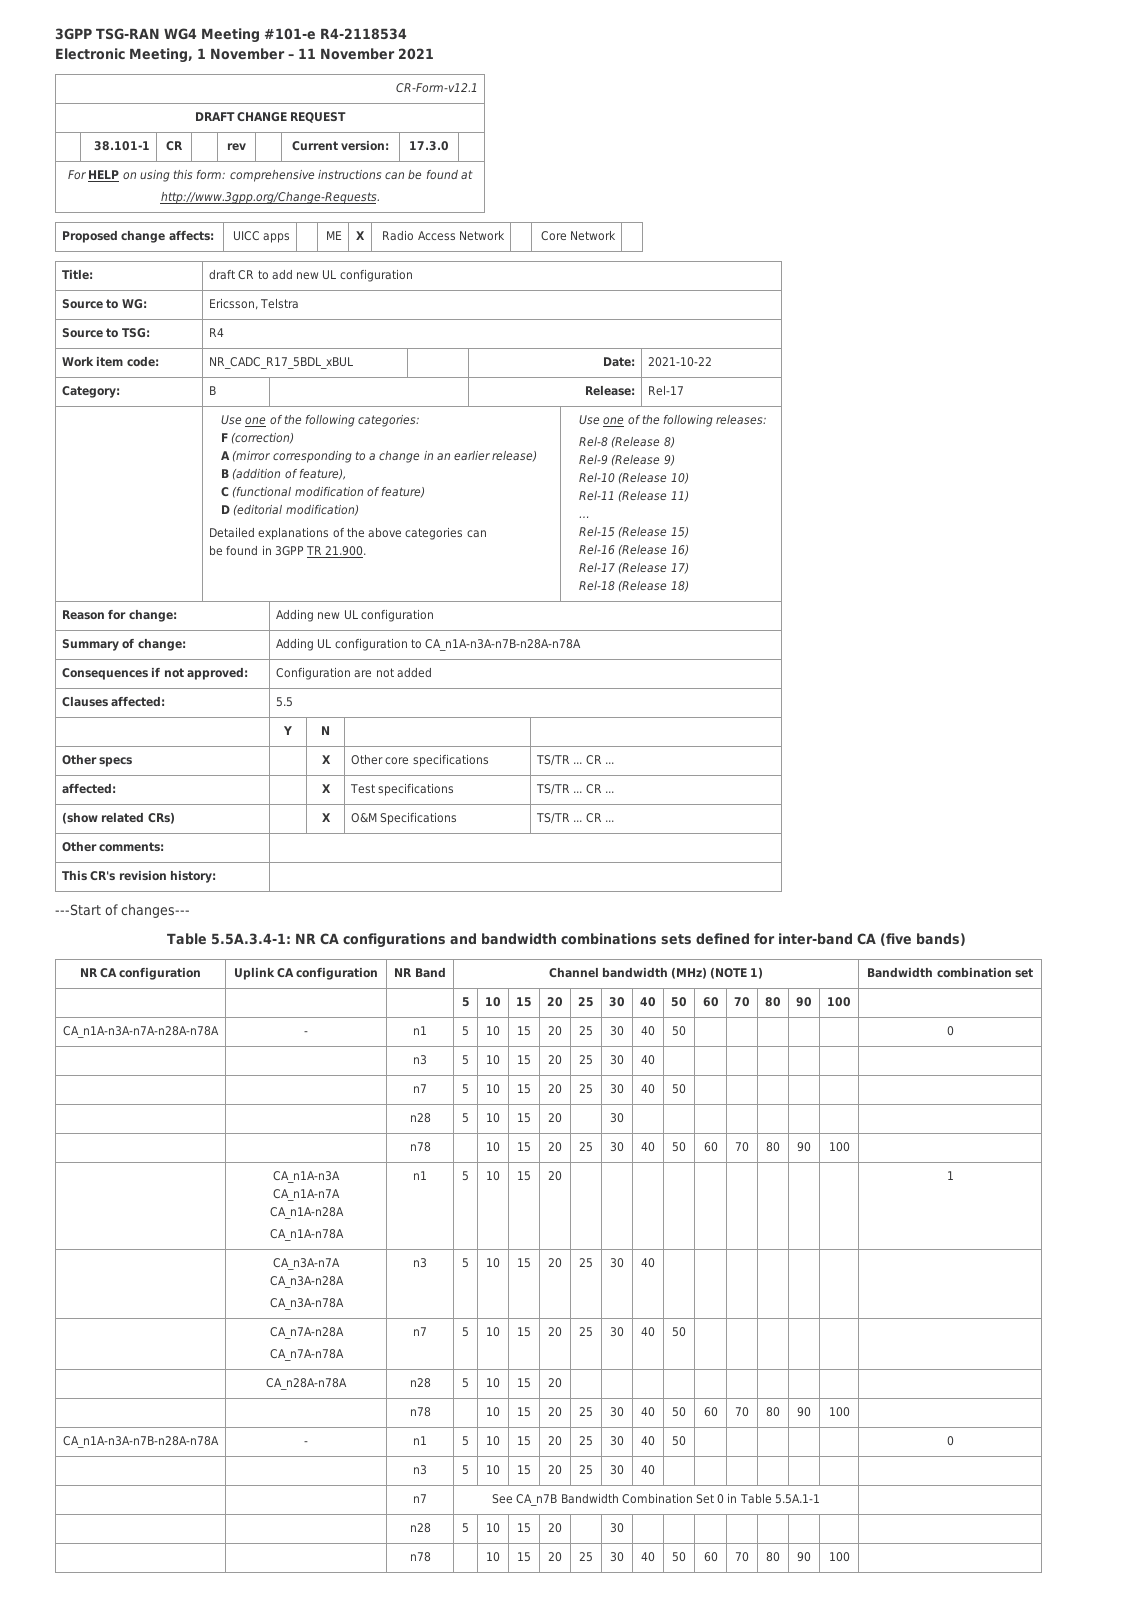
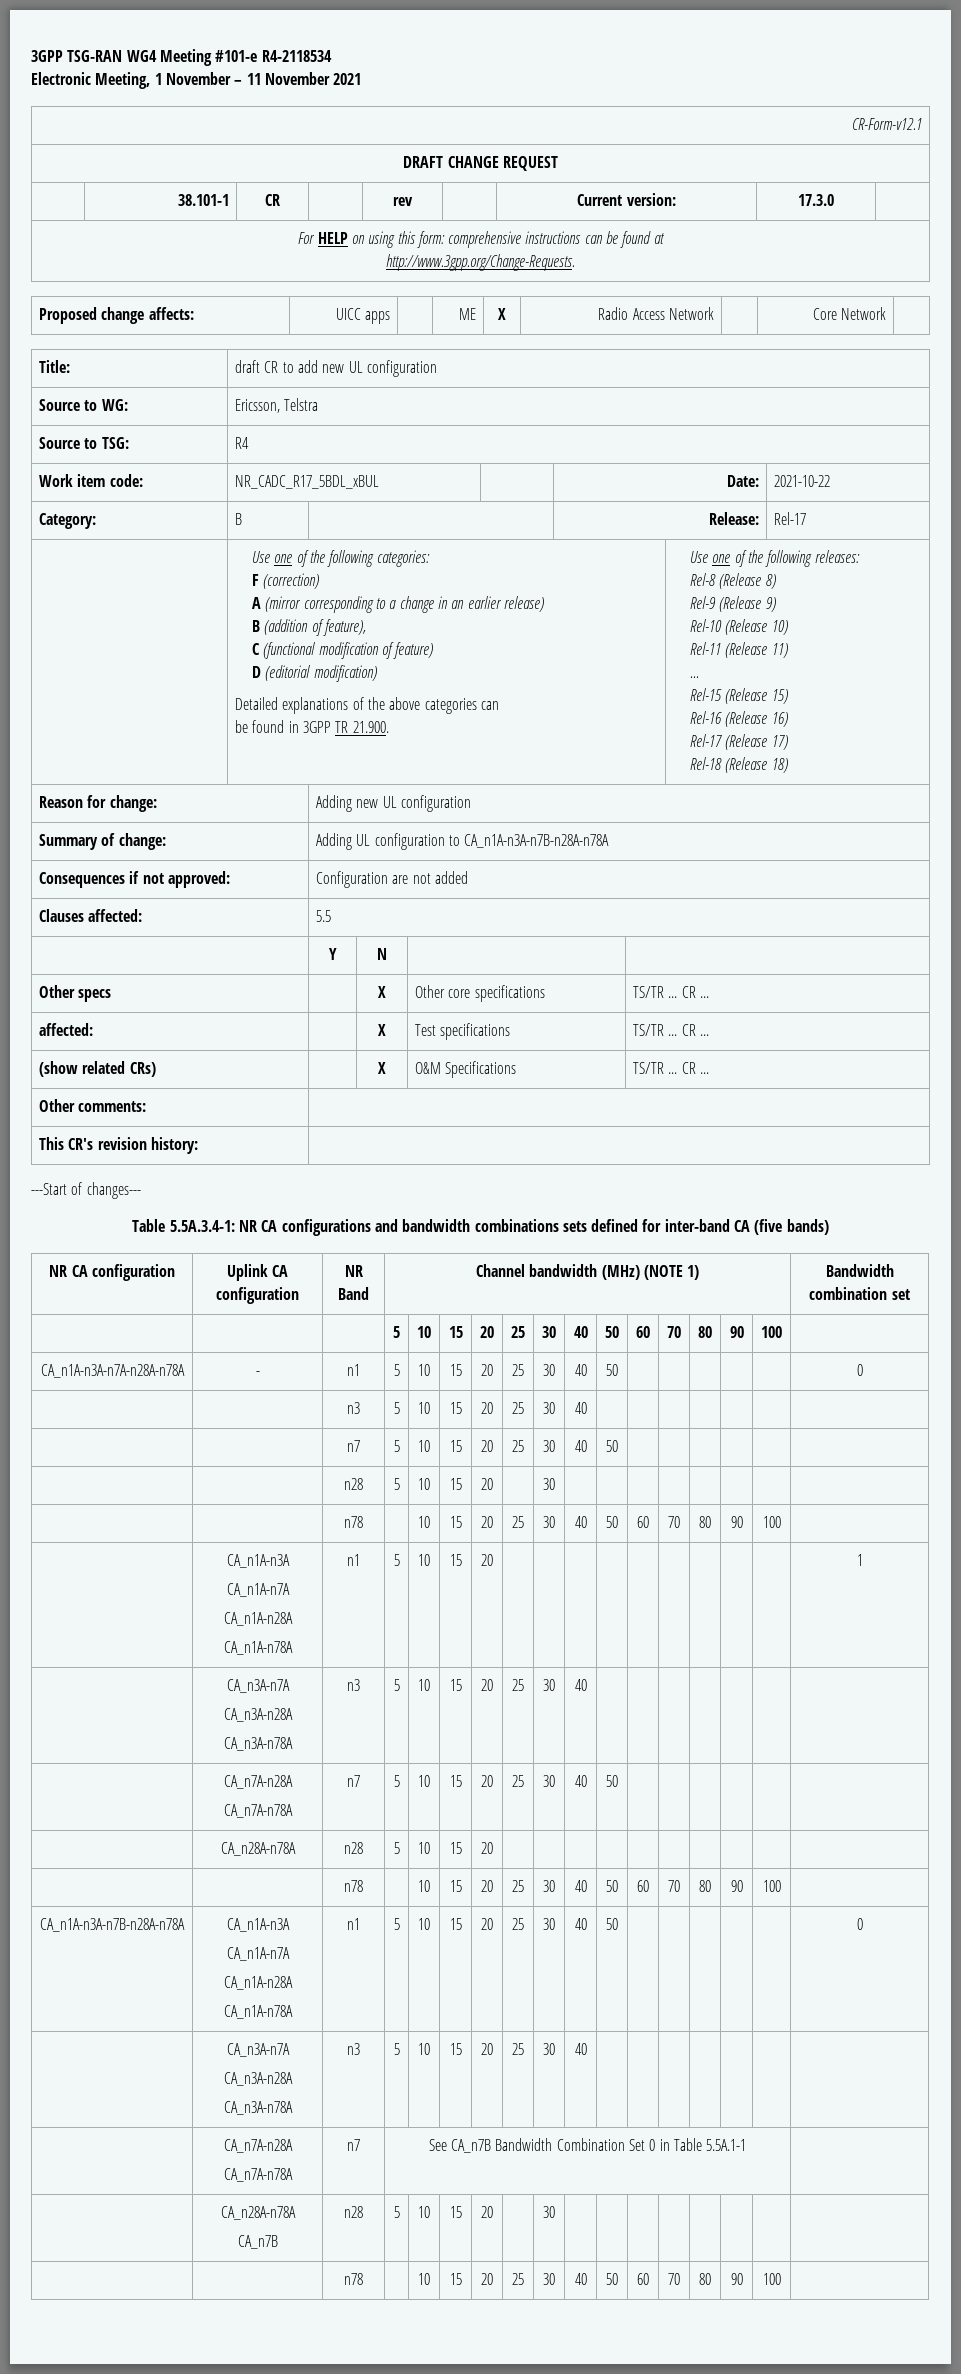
[304,1441,308,1445] - -> [226,1918,290,1932] [226,1947,290,1961] [223,1976,293,1990] [223,2005,293,2019] CA_n1A-n3A // CA_n1A-n7A // CA_n1A-n28A // CA_n1A-n78A
[413,1465,427,1475] [462,1465,469,1475] [486,1465,500,1475] [517,1465,531,1475] [548,1465,562,1475] [579,1465,593,1475] [610,1465,624,1475] [641,1465,655,1475] | n3 | 5 | 10 | 15 | 20 | 25 | 30 | 40 | | | | | | | // | -> [226,2043,290,2057] [223,2072,293,2086] [223,2101,293,2115] [347,2043,360,2055] [393,2043,400,2055] [418,2043,430,2055] [449,2043,462,2055] [481,2043,493,2055] [512,2043,524,2055] [543,2043,555,2055] [574,2043,587,2055] [223,2139,293,2153] [223,2168,293,2182] CA_n3A-n7A // CA_n3A-n28A // CA_n3A-n78A | n3 | 5 | 10 | 15 | 20 | 25 | 30 | 40 | | | | | | | // | CA_n7A-n28A // CA_n7A-n78A
(820, 1499) none -> [220,2206,296,2220] [237,2235,278,2249] CA_n28A-n78A // CA_n7B

